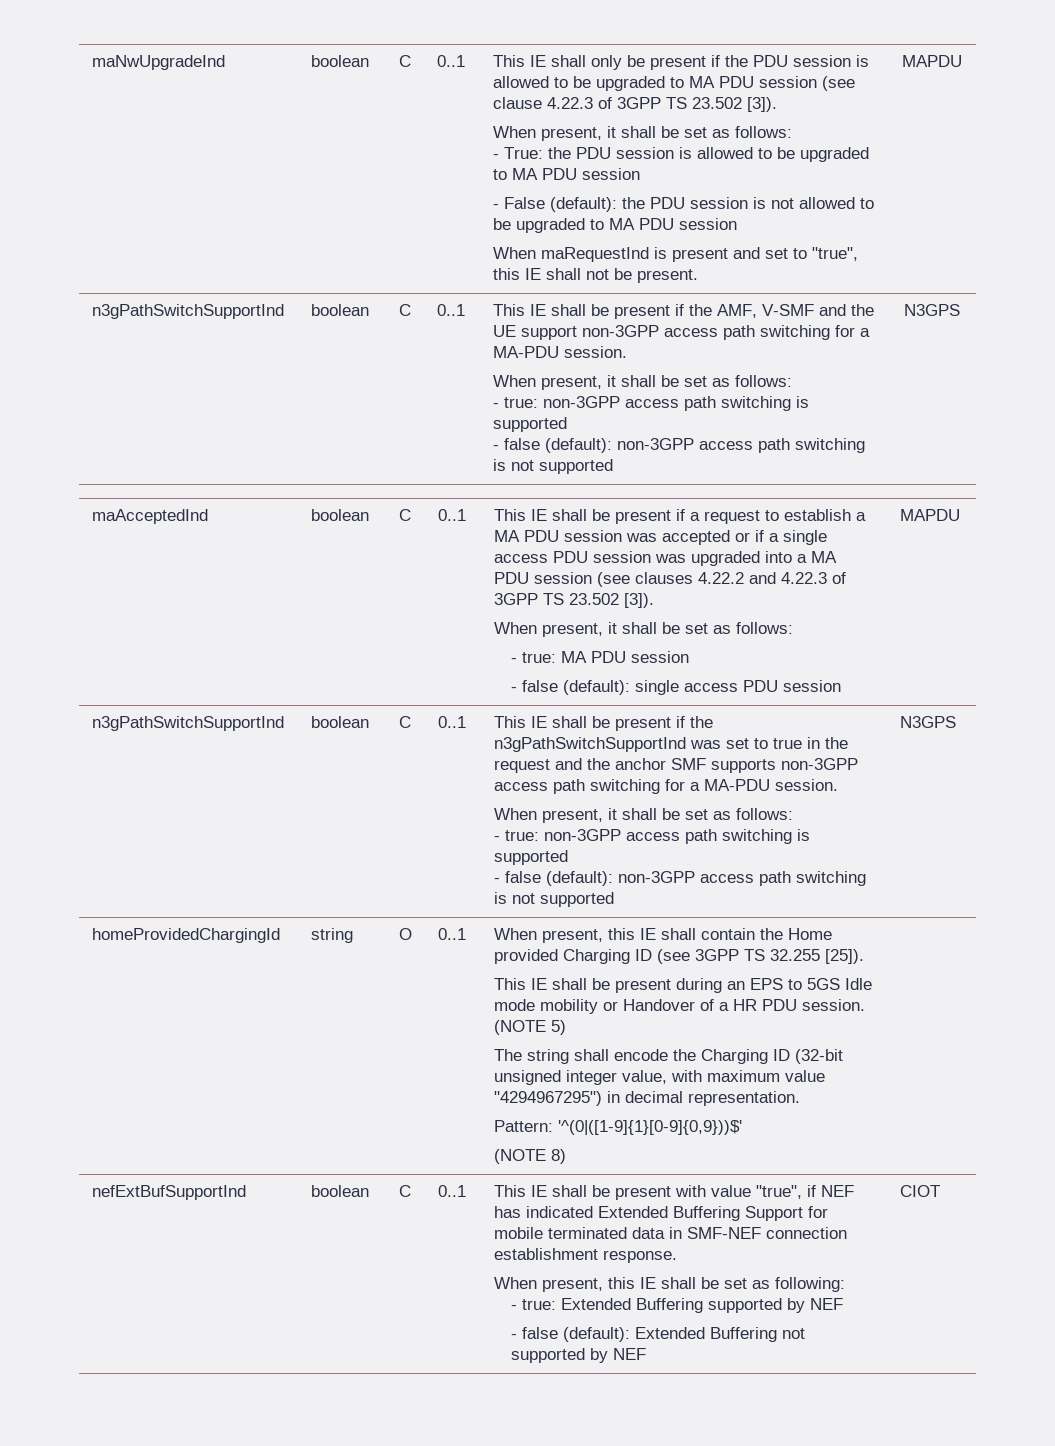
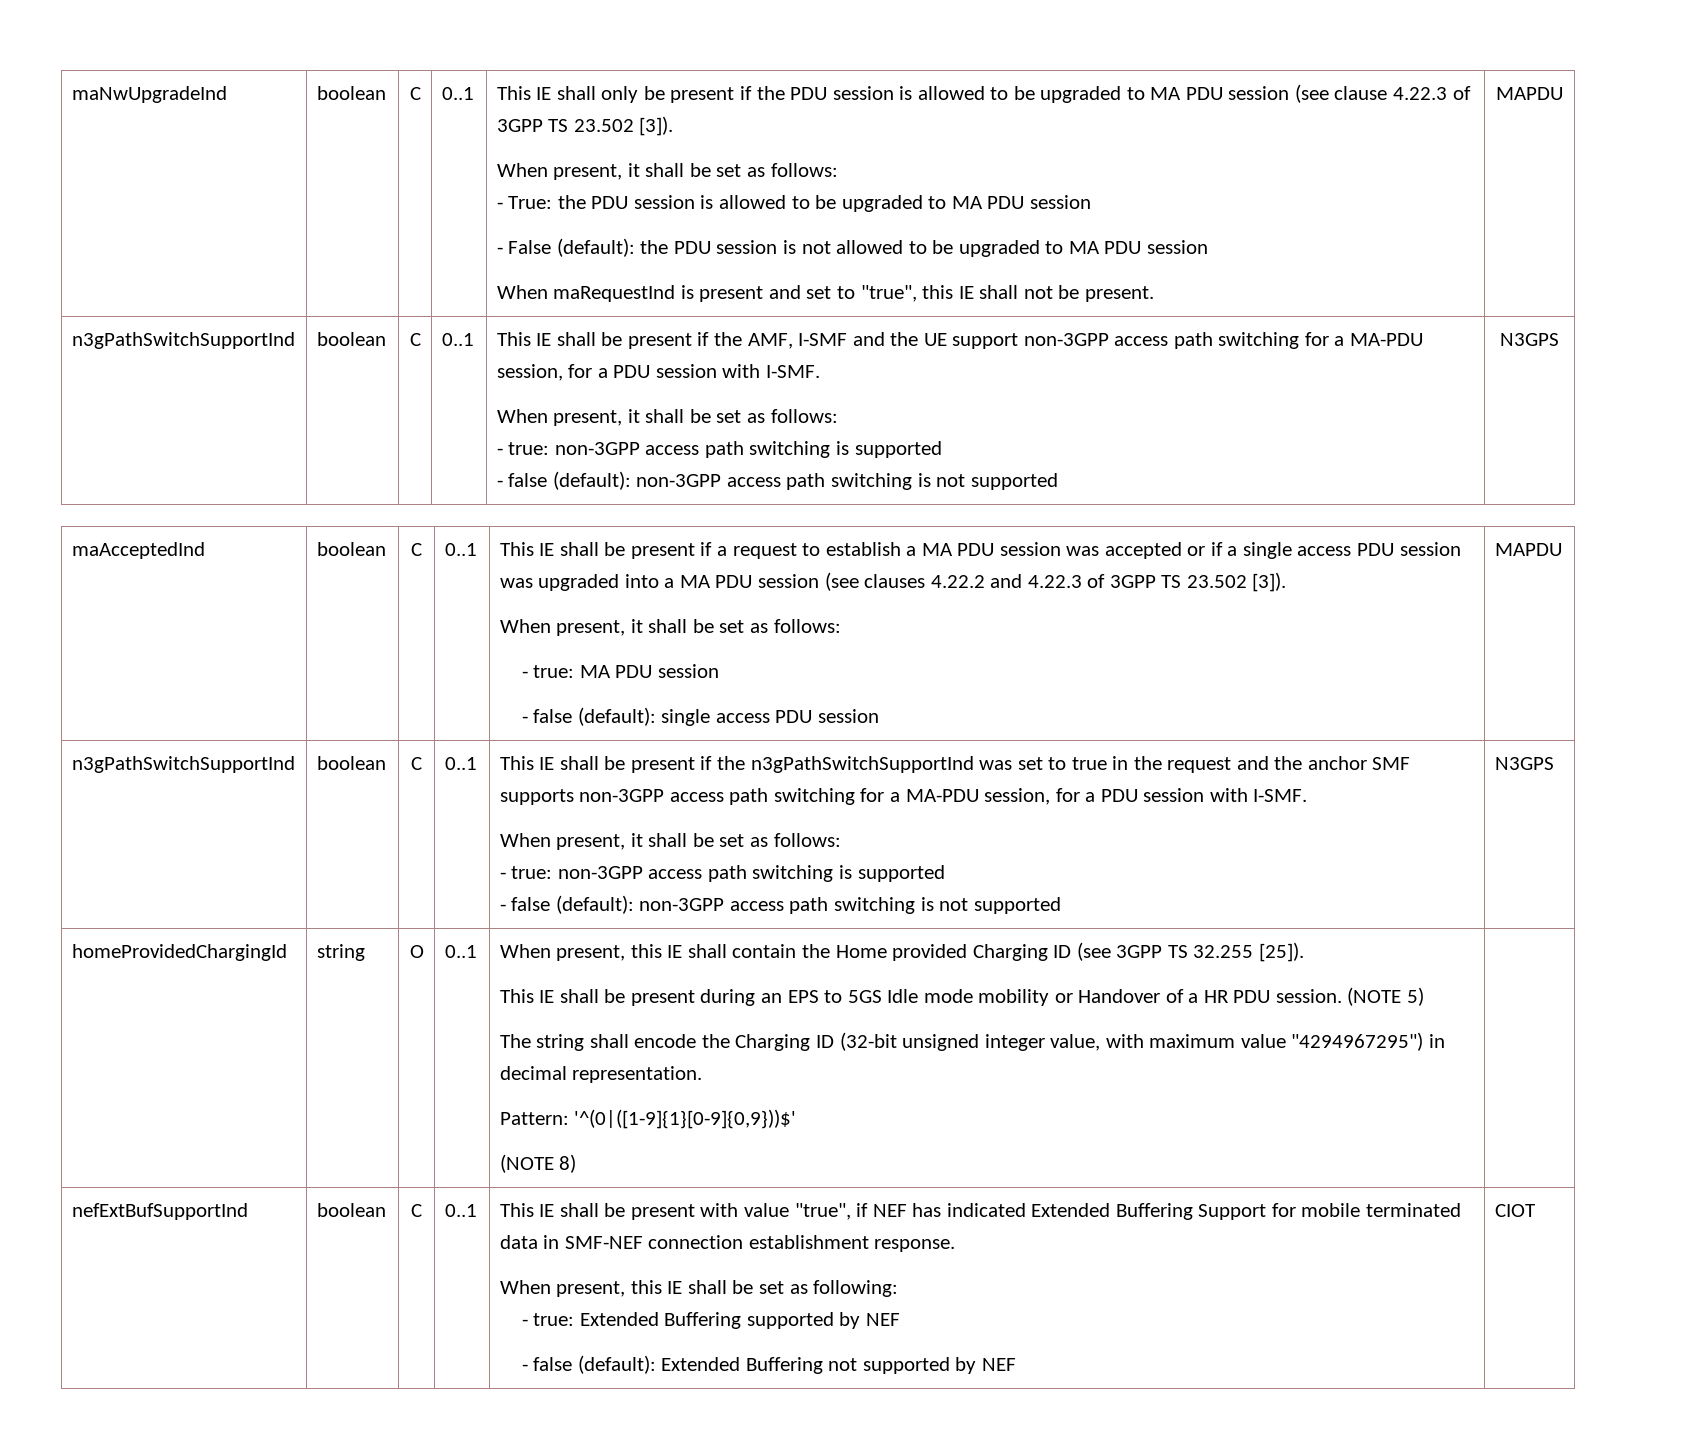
[762,304,815,316] V-SMF -> [798,333,848,346] I-SMF
[564,346,628,358] session. -> [496,364,820,381] session, for a PDU session with I-SMF.
[775,779,839,791] session. -> [984,788,1308,805] session, for a PDU session with I-SMF.

